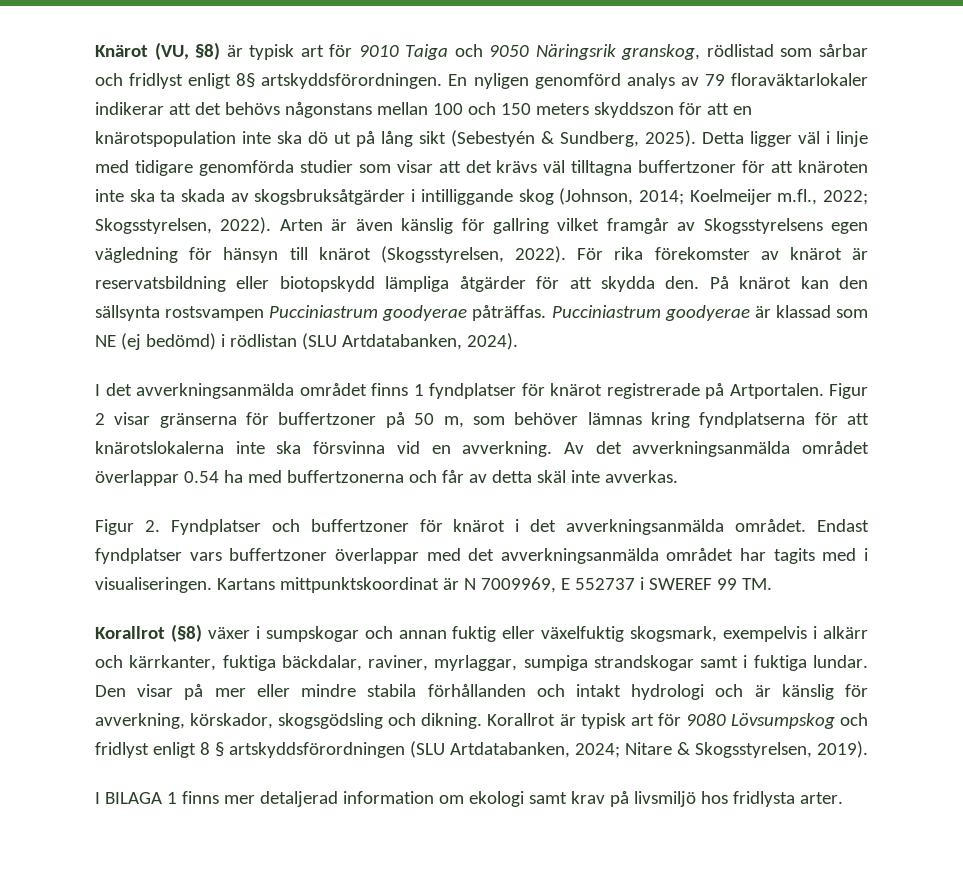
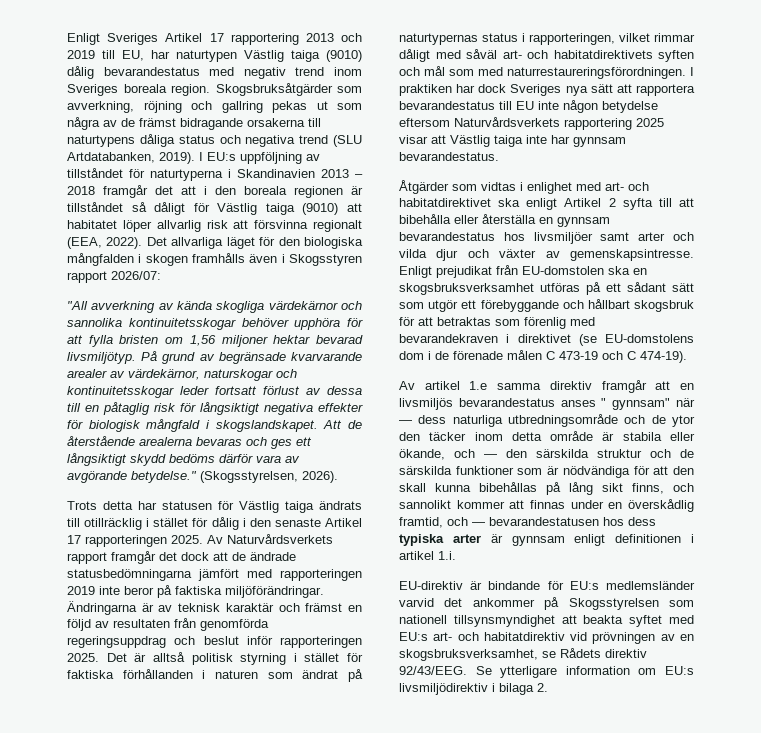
[95,42,868,60] [95,73,868,89] [95,102,752,118] [95,130,868,147] [95,160,869,176] [95,188,869,205] [95,217,869,234] [95,246,868,263] [95,276,868,292] [95,305,868,321] [95,333,518,350] [95,383,868,399] [95,412,869,428] [95,441,869,457] [95,470,678,486] [95,519,869,535] [95,548,868,564] [95,577,772,593] [95,624,868,642] [95,655,868,671] [95,684,868,700] [95,713,869,729] [95,741,868,758] [95,791,843,807] Knärot (VU, §8) är typisk art för 9010 Taiga och 9050 Näringsrik granskog, rödlistad som sårbar och fridlyst enligt 8§ artskyddsförordningen. En nyligen genomförd analys av 79 floraväktarlokaler indikerar att det behövs någonstans mellan 100 och 150 meters skyddszon för att en knärotspopulation inte ska dö ut på lång sikt (Sebestyén & Sundberg, 2025). Detta ligger väl i linje med tidigare genomförda studier som visar att det krävs väl tilltagna buffertzoner för att knäroten inte ska ta skada av skogsbruksåtgärder i intilliggande skog (Johnson, 2014; Koelmeijer m.fl., 2022; Skogsstyrelsen, 2022). Arten är även känslig för gallring vilket framgår av Skogsstyrelsens egen vägledning för hänsyn till knärot (Skogsstyrelsen, 2022). För rika förekomster av knärot är reservatsbildning eller biotopskydd lämpliga åtgärder för att skydda den. På knärot kan den sällsynta rostsvampen Pucciniastrum goodyerae påträffas. Pucciniastrum goodyerae är klassad som NE (ej bedömd) i rödlistan (SLU Artdatabanken, 2024). // I det avverkningsanmälda området finns 1 fyndplatser för knärot registrerade på Artportalen. Figur 2 visar gränserna för buffertzoner på 50 m, som behöver lämnas kring fyndplatserna för att knärotslokalerna inte ska försvinna vid en avverkning. Av det avverkningsanmälda området överlappar 0.54 ha med buffertzonerna och får av detta skäl inte avverkas. // Figur 2. Fyndplatser och buffertzoner för knärot i det avverkningsanmälda området. Endast fyndplatser vars buffertzoner överlappar med det avverkningsanmälda området har tagits med i visualiseringen. Kartans mittpunktskoordinat är N 7009969, E 552737 i SWEREF 99 TM. // Korallrot (§8) växer i sumpskogar och annan fuktig eller växelfuktig skogsmark, exempelvis i alkärr och kärrkanter, fuktiga bäckdalar, raviner, myrlaggar, sumpiga strandskogar samt i fuktiga lundar. Den visar på mer eller mindre stabila förhållanden och intakt hydrologi och är känslig för avverkning, körskador, skogsgödsling och dikning. Korallrot är typisk art för 9080 Lövsumpskog och fridlyst enligt 8 § artskyddsförordningen (SLU Artdatabanken, 2024; Nitare & Skogsstyrelsen, 2019). // I BILAGA 1 finns mer detaljerad information om ekologi samt krav på livsmiljö hos fridlysta arter. -> [67,33,362,45] [67,50,362,62] [67,66,362,79] [67,83,362,96] [67,101,362,113] [67,117,321,130] [67,134,362,147] [67,152,320,164] [67,168,363,181] [67,185,363,198] [67,202,362,215] [67,220,363,232] [67,237,363,249] [67,253,362,266] [67,271,161,283] [67,301,362,313] [67,318,363,330] [67,335,363,347] [67,351,362,364] [67,369,297,381] [67,386,362,398] [67,402,363,415] [67,419,362,432] [67,436,312,449] [67,453,300,466] [67,471,338,483] [67,501,362,513] [67,517,362,530] [67,534,333,547] [67,551,296,564] [67,569,362,581] [67,585,324,598] [67,601,362,615] [67,618,269,631] [67,636,362,648] [67,652,363,665] [67,669,363,682] [399,33,695,45] [399,49,694,62] [399,66,694,79] [399,84,695,96] [399,100,658,113] [399,117,664,130] [399,135,626,147] [399,152,499,161] [399,180,649,194] [399,198,694,210] [399,214,610,227] [399,232,694,244] [399,249,694,261] [399,265,647,278] [399,282,694,295] [399,299,694,312] [399,317,595,329] [399,334,694,346] [399,350,687,363] [399,380,694,393] [399,398,695,410] [399,414,695,427] [399,431,695,441] [399,449,694,460] [399,466,694,478] [399,482,694,495] [399,499,694,512] [399,517,656,528] [399,534,694,546] [399,551,456,560] [399,581,695,590] [399,597,694,610] [399,615,694,627] [399,632,694,644] [399,648,647,661] [399,666,694,678] [399,683,548,695] Enligt Sveriges Artikel 17 rapportering 2013 och 2019 till EU, har naturtypen Västlig taiga (9010) dålig bevarandestatus med negativ trend inom Sveriges boreala region. Skogsbruksåtgärder som avverkning, röjning och gallring pekas ut som några av de främst bidragande orsakerna till naturtypens dåliga status och negativa trend (SLU Artdatabanken, 2019). I EU:s uppföljning av tillståndet för naturtyperna i Skandinavien 2013 – 2018 framgår det att i den boreala regionen är tillståndet så dåligt för Västlig taiga (9010) att habitatet löper allvarlig risk att försvinna regionalt (EEA, 2022). Det allvarliga läget för den biologiska mångfalden i skogen framhålls även i Skogsstyren rapport 2026/07: // "All avverkning av kända skogliga värdekärnor och sannolika kontinuitetsskogar behöver upphöra för att fylla bristen om 1,56 miljoner hektar bevarad livsmiljötyp. På grund av begränsade kvarvarande arealer av värdekärnor, naturskogar och kontinuitetsskogar leder fortsatt förlust av dessa till en påtaglig risk för långsiktigt negativa effekter för biologisk mångfald i skogslandskapet. Att de återstående arealerna bevaras och ges ett långsiktigt skydd bedöms därför vara av avgörande betydelse." (Skogsstyrelsen, 2026). // Trots detta har statusen för Västlig taiga ändrats till otillräcklig i stället för dålig i den senaste Artikel 17 rapporteringen 2025. Av Naturvårdsverkets rapport framgår det dock att de ändrade statusbedömningarna jämfört med rapporteringen 2019 inte beror på faktiska miljöförändringar. Ändringarna är av teknisk karaktär och främst en följd av resultaten från genomförda regeringsuppdrag och beslut inför rapporteringen 2025. Det är alltså politisk styrning i stället för faktiska förhållanden i naturen som ändrat på naturtypernas status i rapporteringen, vilket rimmar dåligt med såväl art- och habitatdirektivets syften och mål som med naturrestaureringsförordningen. I praktiken har dock Sveriges nya sätt att rapportera bevarandestatus till EU inte någon betydelse eftersom Naturvårdsverkets rapportering 2025 visar att Västlig taiga inte har gynnsam bevarandestatus. // Åtgärder som vidtas i enlighet med art- och habitatdirektivet ska enligt Artikel 2 syfta till att bibehålla eller återställa en gynnsam bevarandestatus hos livsmiljöer samt arter och vilda djur och växter av gemenskapsintresse. Enligt prejudikat från EU-domstolen ska en skogsbruksverksamhet utföras på ett sådant sätt som utgör ett förebyggande och hållbart skogsbruk för att betraktas som förenlig med bevarandekraven i direktivet (se EU-domstolens dom i de förenade målen C 473-19 och C 474-19). // Av artikel 1.e samma direktiv framgår att en livsmiljös bevarandestatus anses " gynnsam" när — dess naturliga utbredningsområde och de ytor den täcker inom detta område är stabila eller ökande, och — den särskilda struktur och de särskilda funktioner som är nödvändiga för att den skall kunna bibehållas på lång sikt finns, och sannolikt kommer att finnas under en överskådlig framtid, och — bevarandestatusen hos dess typiska arter är gynnsam enligt definitionen i artikel 1.i. // EU-direktiv är bindande för EU:s medlemsländer varvid det ankommer på Skogsstyrelsen som nationell tillsynsmyndighet att beakta syftet med EU:s art- och habitatdirektiv vid prövningen av en skogsbruksverksamhet, se Rådets direktiv 92/43/EEG. Se ytterligare information om EU:s livsmiljödirektiv i bilaga 2.

